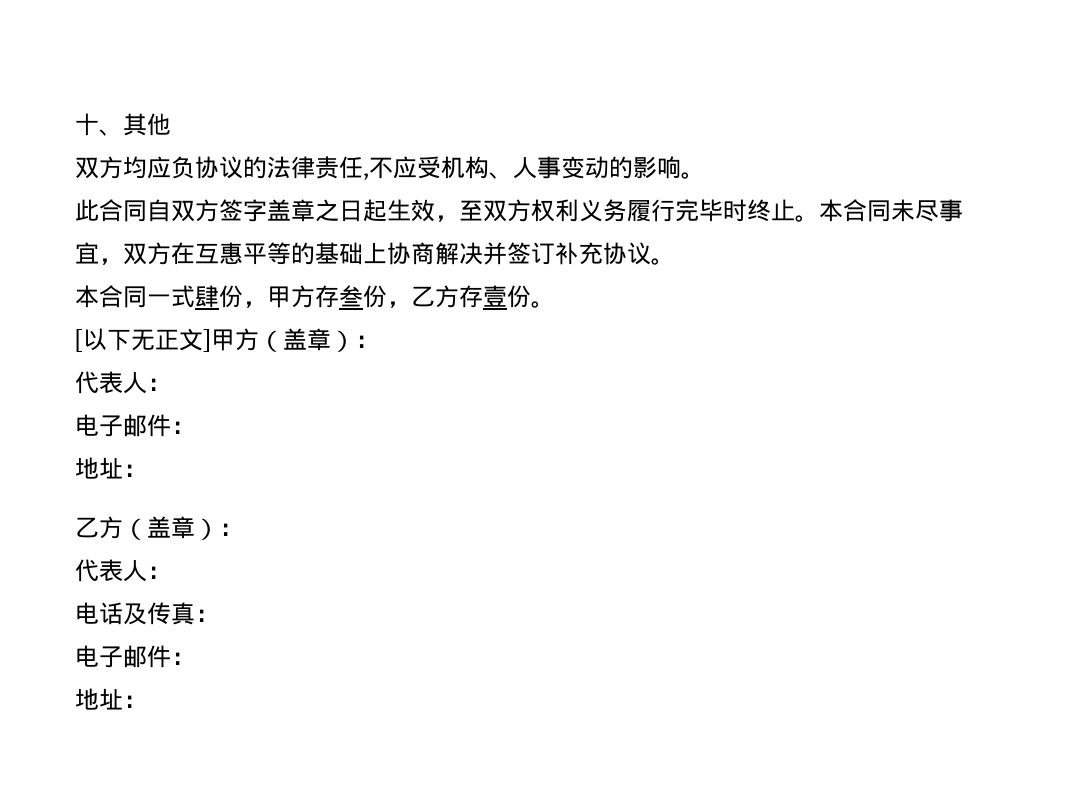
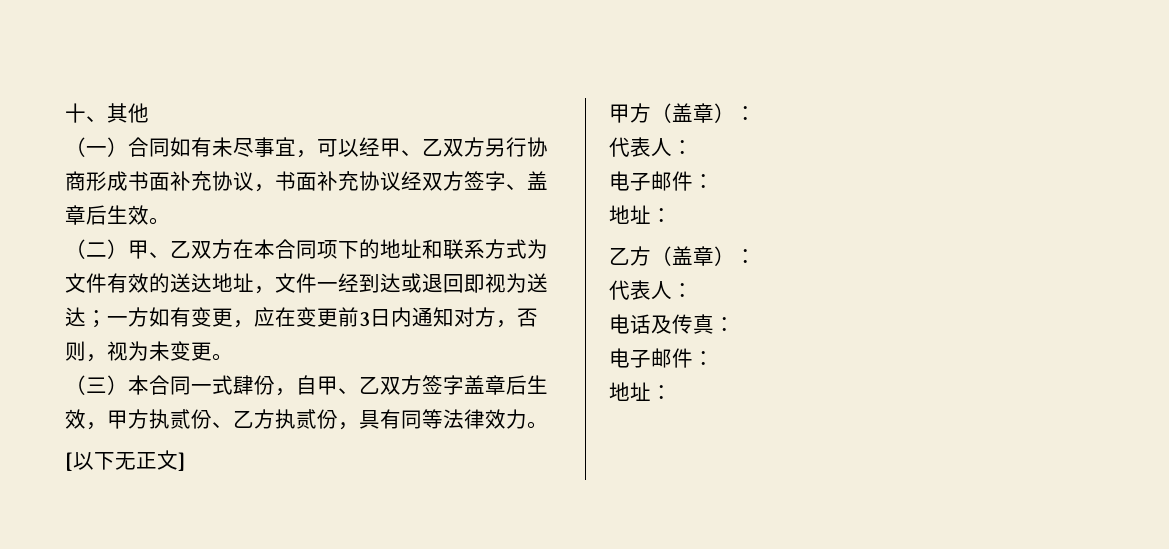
[75,156,705,180] [75,199,963,222] [75,242,675,265] [75,285,531,308] 双方均应负协议的法律责任,不应受机构、人事变动的影响。 // 此合同自双方签字盖章之日起生效，至双方权利义务履行完毕时终止。本合同未尽事宜，双方在互惠平等的基础上协商解决并签订补充协议。 // 本合同一式肆份，甲方存叁份，乙方存壹份 -> [65,137,548,158] [65,171,548,192] [65,205,170,225] [65,239,548,260] [65,273,548,294] [65,307,538,328] [65,341,233,362] [65,375,548,396] [65,409,527,430] （一）合同如有未尽事宜，可以经甲、乙双方另行协商形成书面补充协议，书面补充协议经双方签字、盖章后生效。 // （二）甲、乙双方在本合同项下的地址和联系方式为文件有效的送达地址，文件一经到达或退回即视为送达；一方如有变更，应在变更前3日内通知对方，否则，视为未变更。 // （三）本合同一式肆份，自甲、乙双方签字盖章后生效，甲方执贰份、乙方执贰份，具有同等法律效力
(211, 340) none -> (185, 461) //

